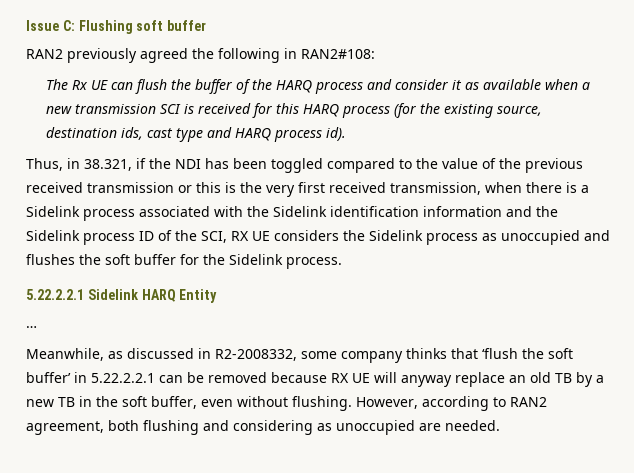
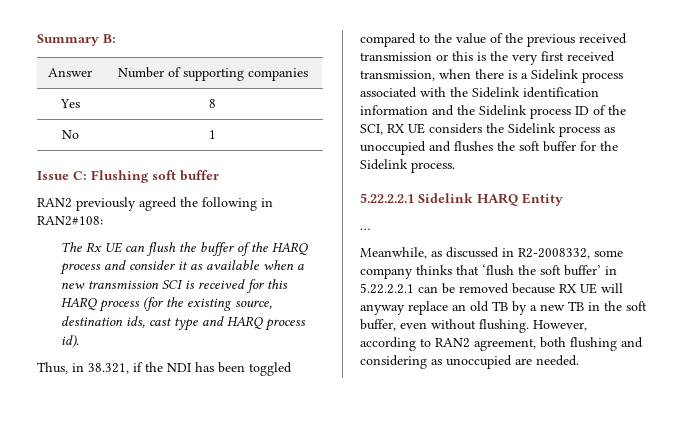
(26, 25) none -> [37,34,116,46] [48,68,92,77] [117,67,308,81] [59,99,80,108] [209,99,216,108] [61,130,79,139] [209,130,216,139] Summary B: // Answer | Number of supporting companies // Yes | 8 // No | 1 //

